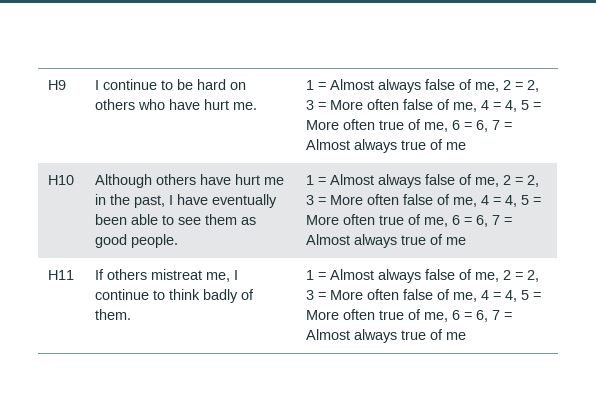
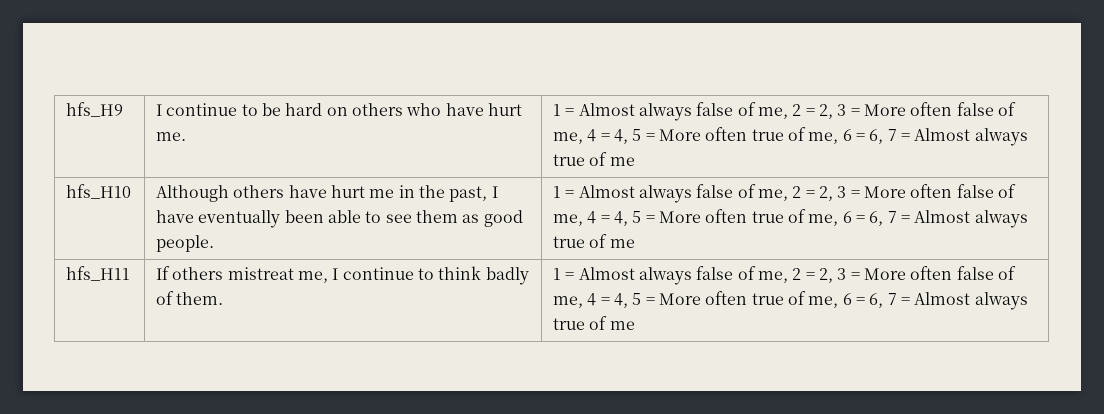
[48,80,67,90] H9 -> [66,102,124,117] hfs_H9
[48,175,75,185] H10 -> [66,184,132,199] hfs_H10
[48,270,75,280] H11 -> [66,266,131,281] hfs_H11

